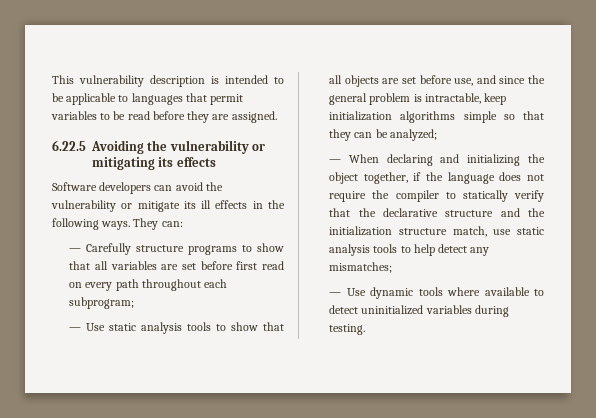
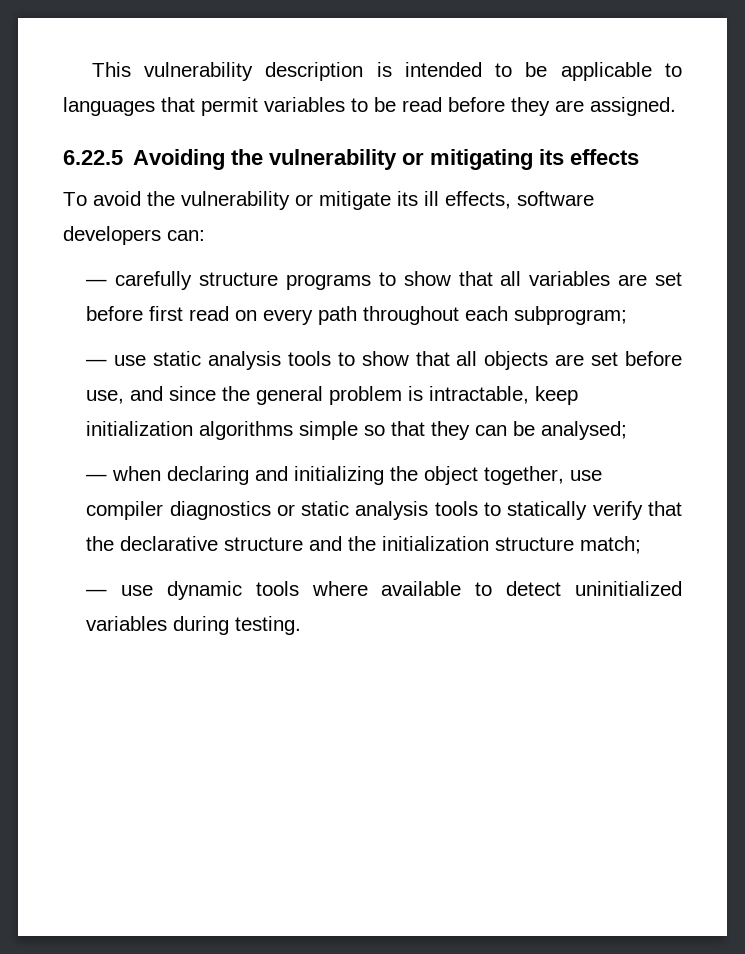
[52,182,173,194] Software developers can -> [63,192,87,206] To
[215,200,285,209] [52,218,159,230] effects in the following ways. They -> [445,191,594,209] [63,226,161,245] effects, software developers
[86,243,132,255] Carefully -> [115,271,193,290] carefully
[86,323,106,331] Use -> [114,355,147,366] use
[389,129,437,141] [329,154,379,163] analyzed; // — When -> [541,421,628,440] [86,466,162,481] analysed; // — when
[413,172,544,184] [329,190,439,202] if the language does not require the compiler -> [570,470,603,481] [86,501,478,520] use compiler diagnostics or static analysis tools
[452,226,544,237] [329,244,490,256] [329,262,393,273] [329,288,366,296] match, use static analysis tools to help detect any mismatches; // — Use -> [580,536,642,554] [86,585,154,596] match; // — use

